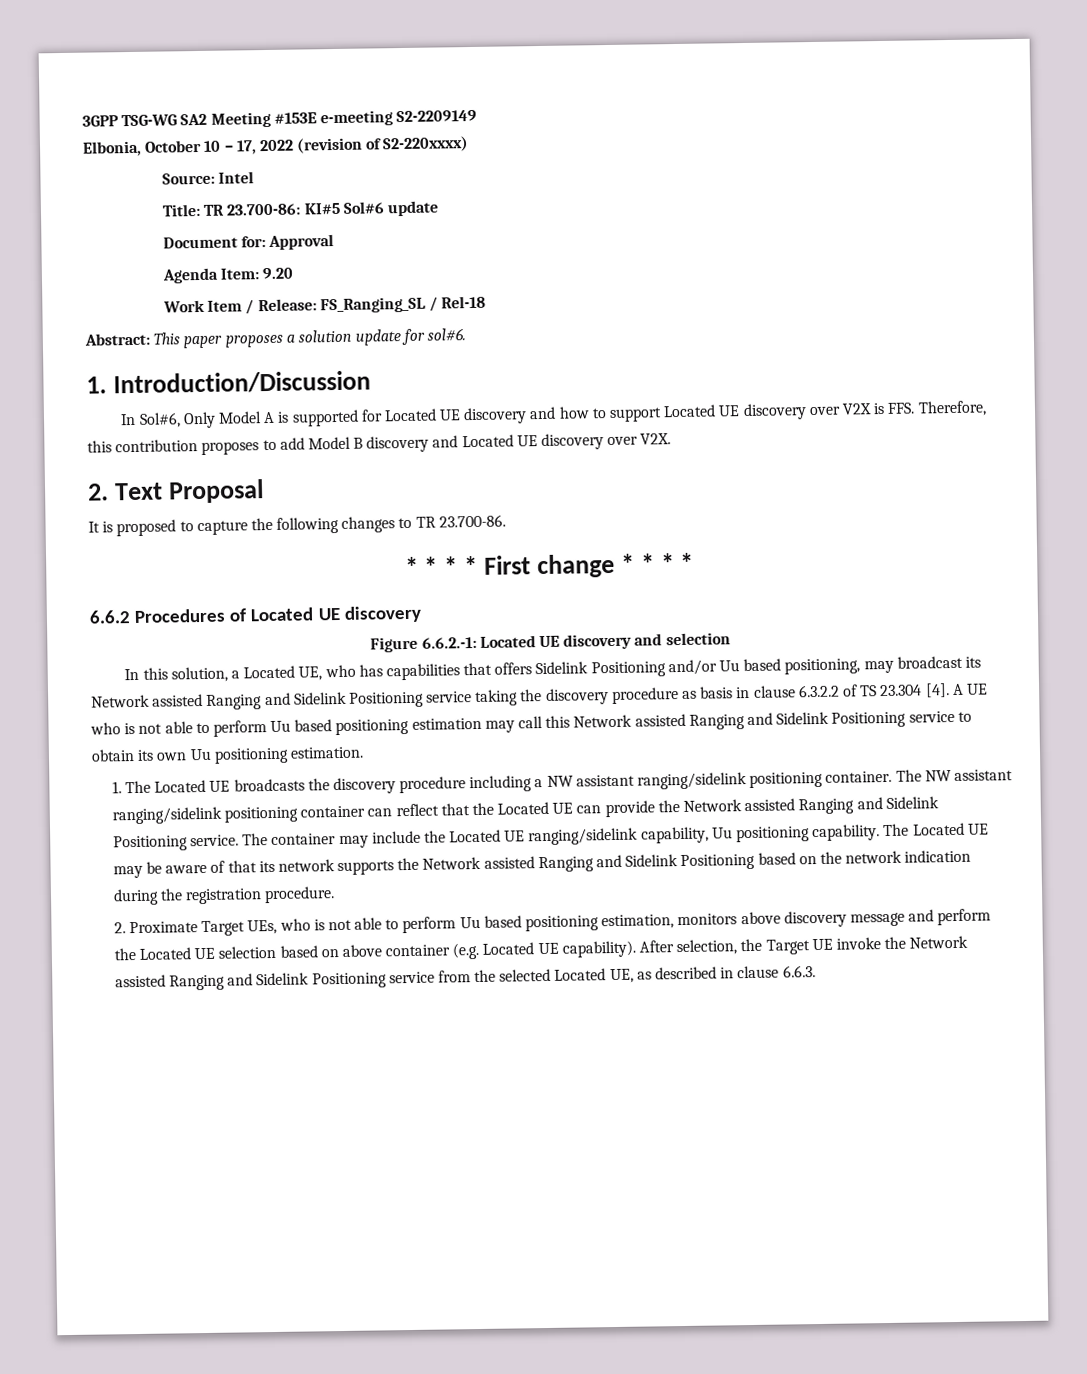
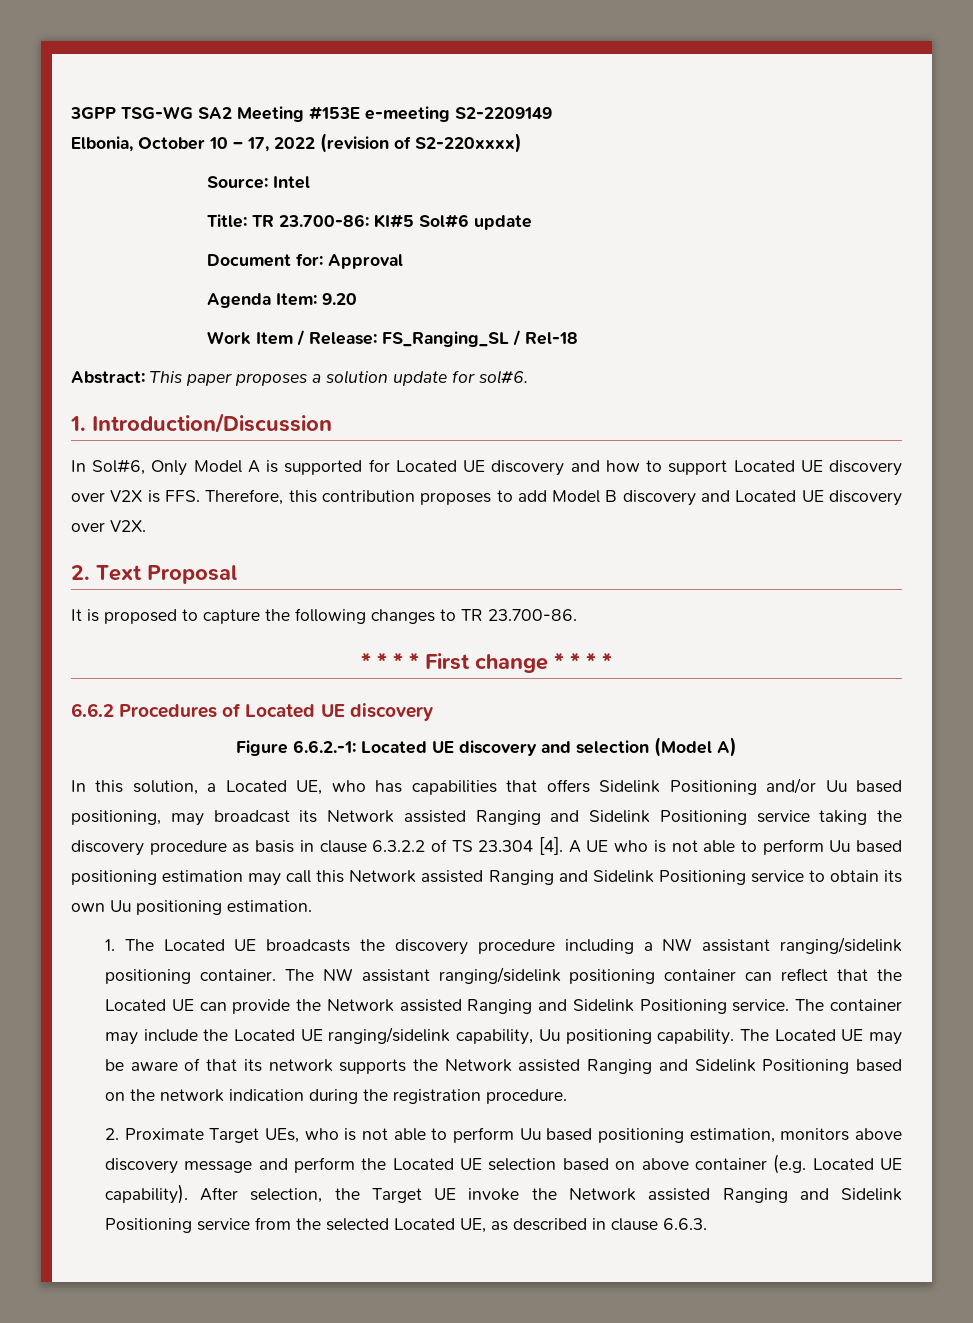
(731, 639) none -> [654,737,737,757] (Model A)

